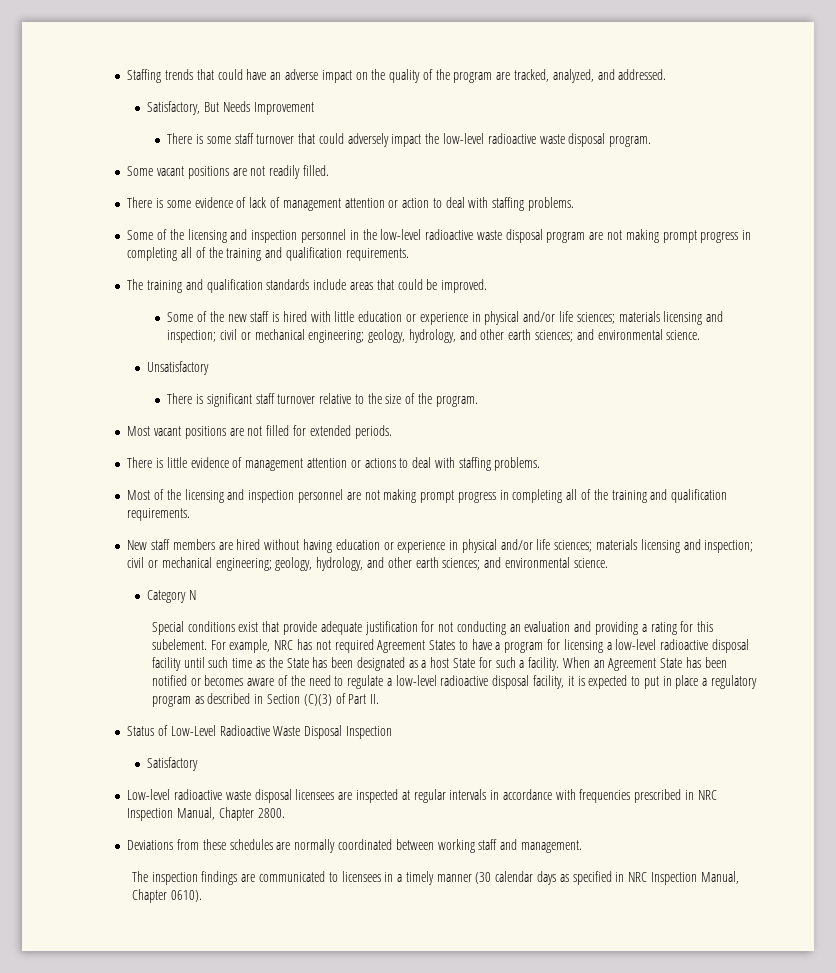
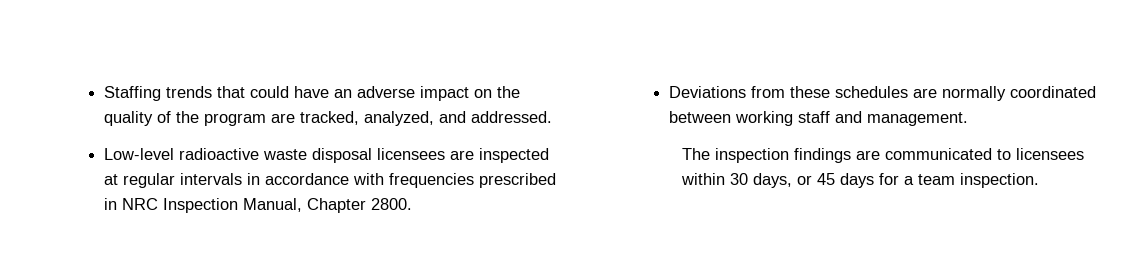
[147,101,314,115] [167,133,652,147] [127,165,329,179] [127,197,575,211] [127,229,752,243] [127,247,409,261] [127,279,488,293] [167,311,724,325] [167,329,701,343] [147,361,210,375] [167,393,478,407] [127,425,392,439] [127,457,541,471] [127,489,728,503] [127,508,191,521] [127,539,754,553] [127,557,608,571] [147,590,197,603] [151,621,714,635] [151,639,749,653] [151,657,727,671] [151,675,757,689] [151,693,380,707] [127,725,392,739] [147,757,199,771] // Satisfactory, But Needs Improvement // There is some staff turnover that could adversely impact the low-level radioactive waste disposal program. // Some vacant positions are not readily filled. // There is some evidence of lack of management attention or action to deal with staffing problems. // Some of the licensing and inspection personnel in the low-level radioactive waste disposal program are not making prompt progress in completing all of the training and qualification requirements. // The training and qualification standards include areas that could be improved. // Some of the new staff is hired with little education or experience in physical and/or life sciences; materials licensing and inspection; civil or mechanical engineering; geology, hydrology, and other earth sciences; and environmental science. // Unsatisfactory // There is significant staff turnover relative to the size of the program. // Most vacant positions are not filled for extended periods. // There is little evidence of management attention or actions to deal with staffing problems. // Most of the licensing and inspection personnel are not making prompt progress in completing all of the training and qualification requirements. // New staff members are hired without having education or experience in physical and/or life sciences; materials licensing and inspection; civil or mechanical engineering; geology, hydrology, and other earth sciences; and environmental science. // Category N // Special conditions exist that provide adequate justification for not conducting an evaluation and providing a rating for this subelement. For example, NRC has not required Agreement States to have a program for licensing a low-level radioactive disposal facility until such time as the State has been designated as a host State for such a facility. When an Agreement State has been notified or becomes aware of the need to regulate a low-level radioactive disposal facility, it is expected to put in place a regulatory program as described in Section (C)(3) of Part II. // Status of Low-Level Radioactive Waste Disposal Inspection // Satisfactory -> (552, 117) none
[384,871,739,885] [131,889,202,903] in a timely manner (30 calendar days as specified in NRC Inspection Manual, Chapter 0610). -> [680,173,1039,188] within 30 days, or 45 days for a team inspection.

